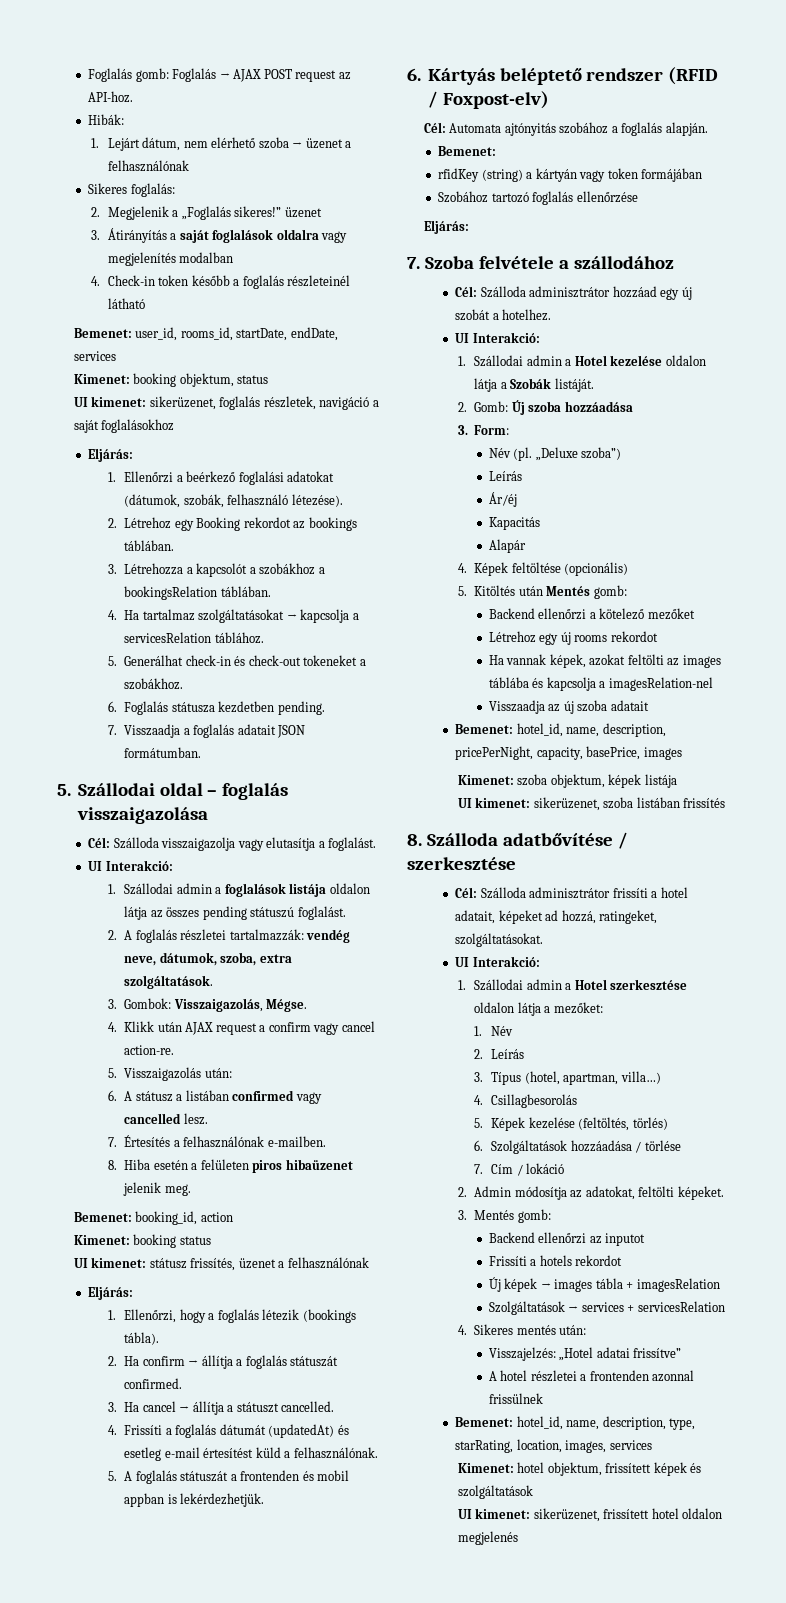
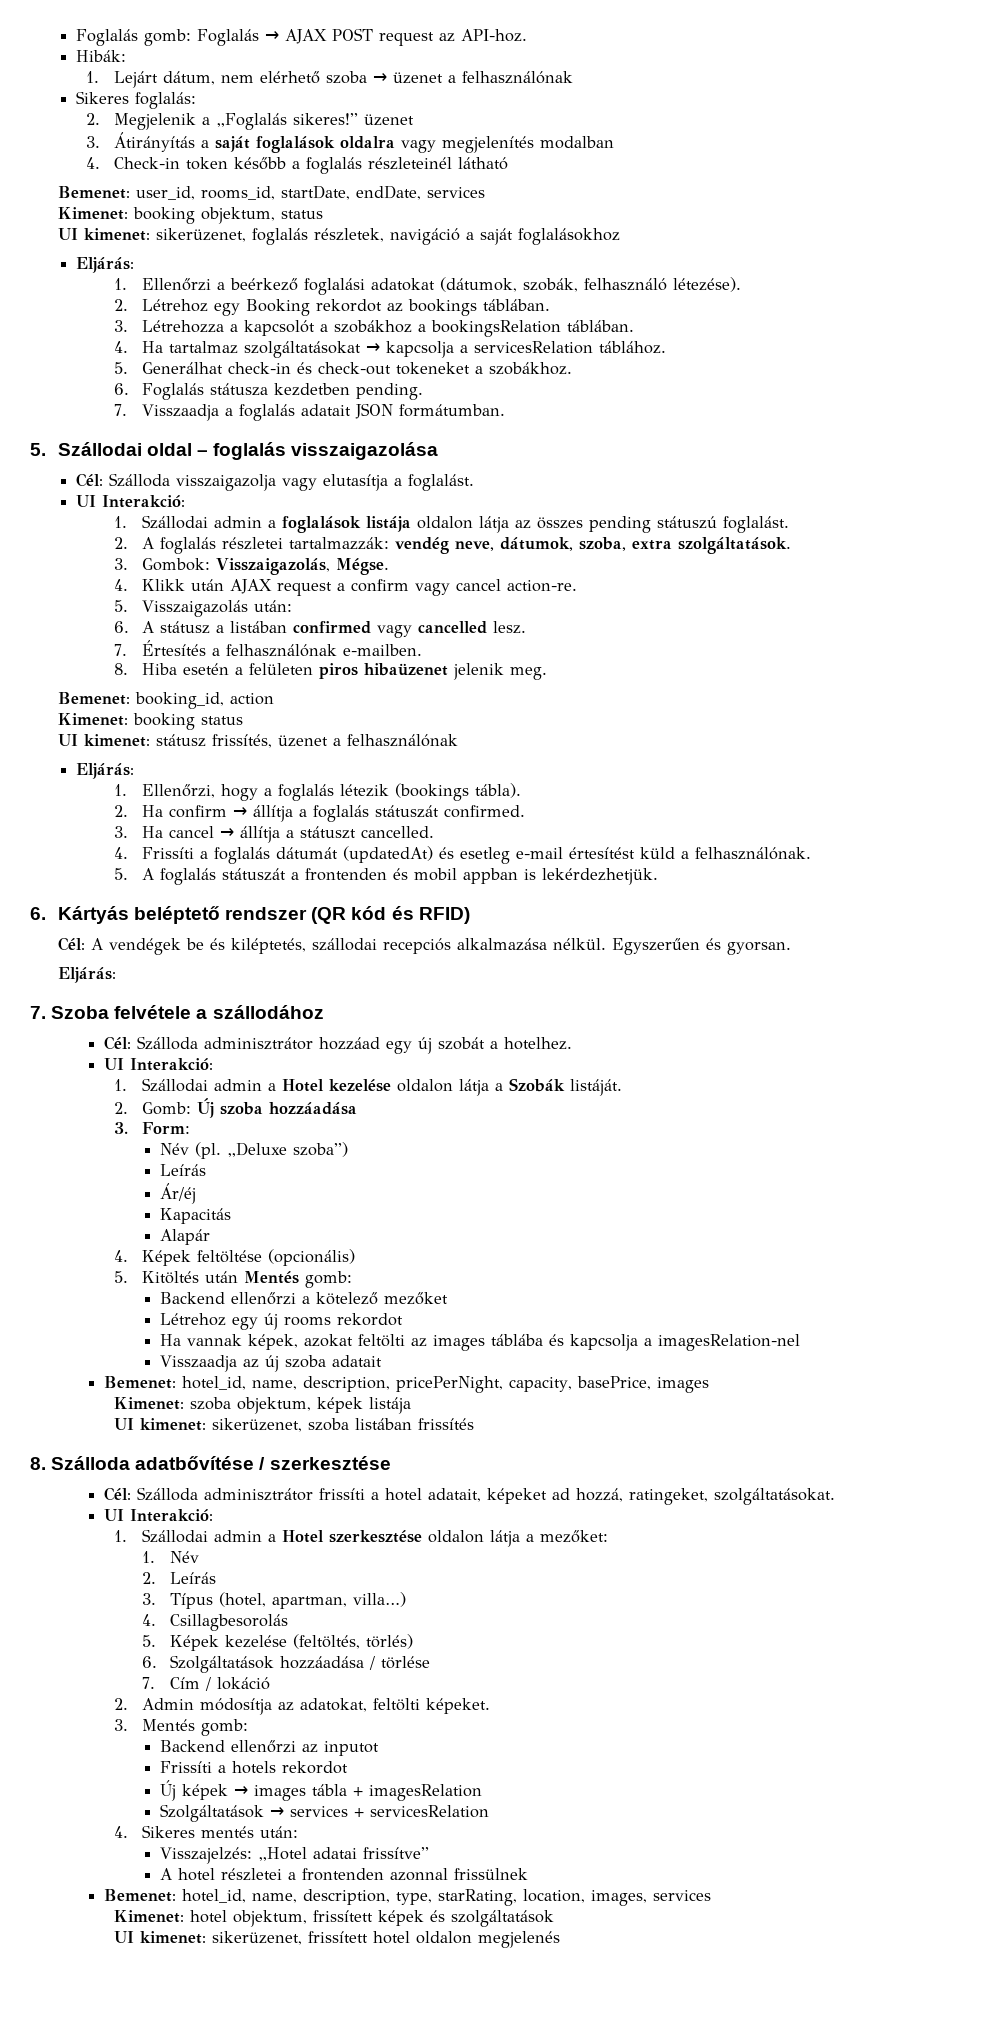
[668,67,719,85] [427,91,549,109] [423,122,708,136] [438,146,497,156] [438,168,703,182] [438,191,638,205] (RFID / Foxpost-elv) // Cél: Automata ajtónyitás szobához a foglalás alapján. // Bemenet: // rfidKey (string) a kártyán vagy token formájában // Szobához tartozó foglalás ellenőrzése -> [311,906,470,924] [57,937,791,955] (QR kód és RFID) // Cél: A vendégek be és kiléptetés, szállodai recepciós alkalmazása nélkül. Egyszerűen és gyorsan.

